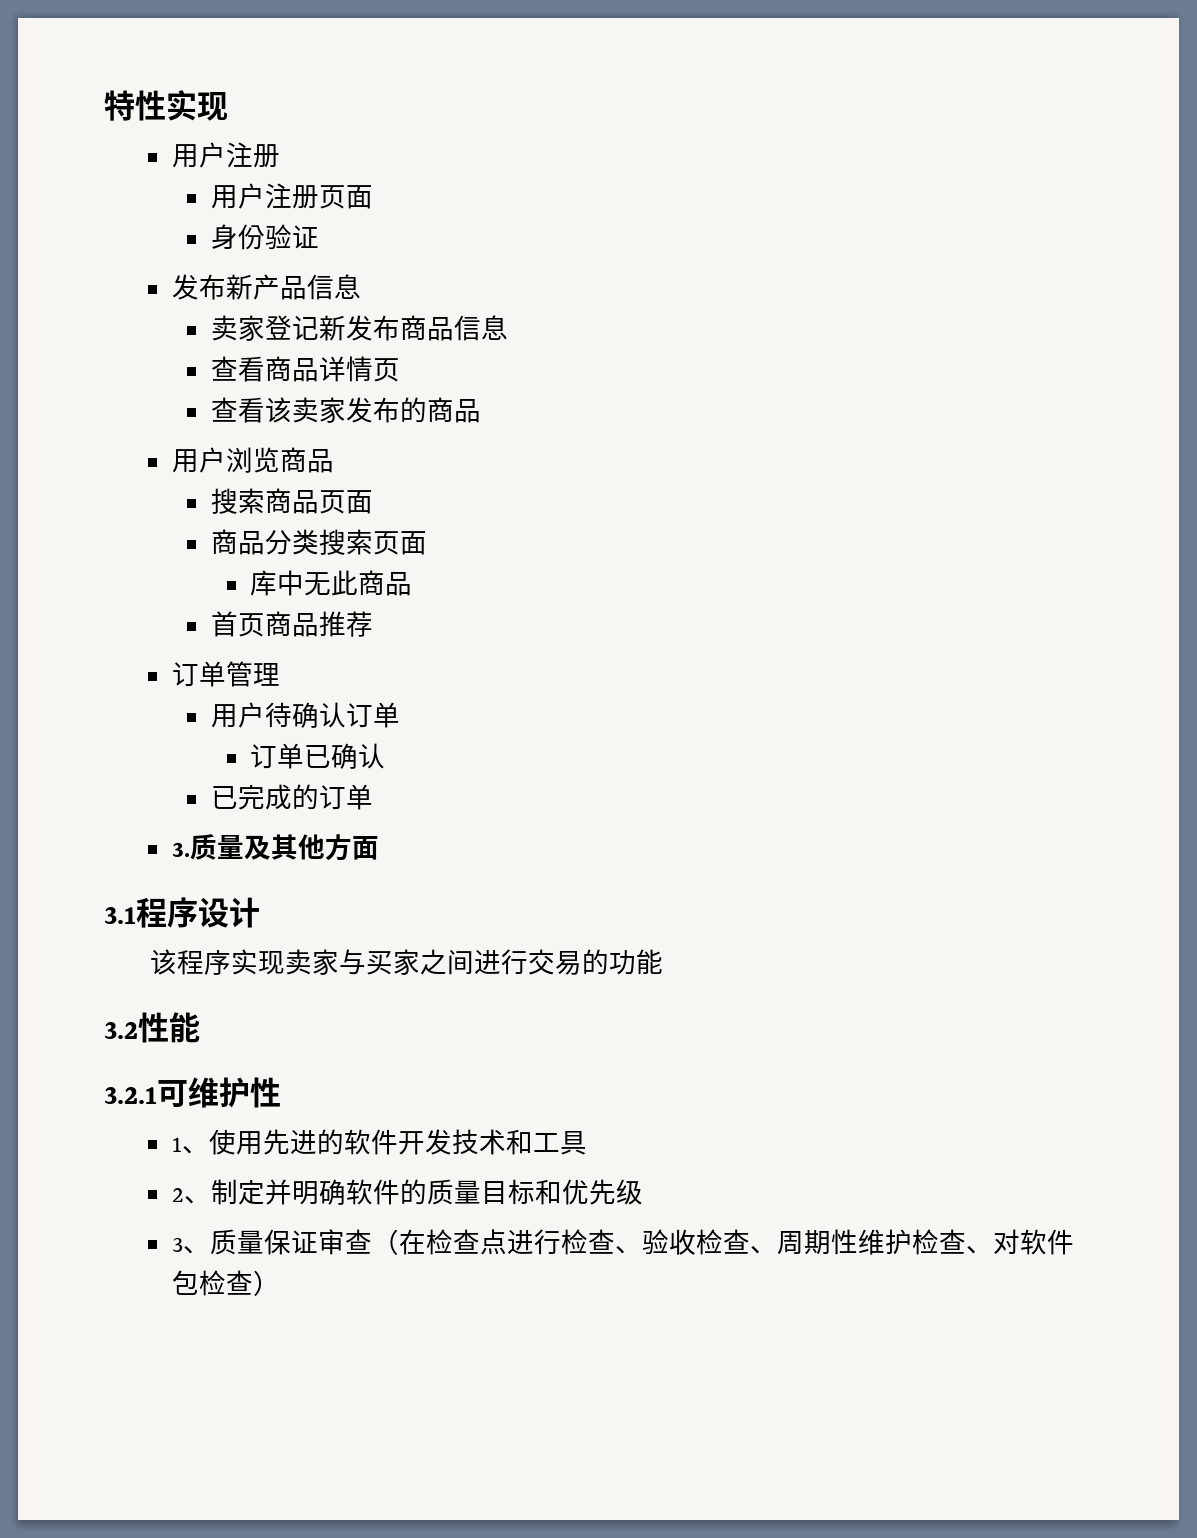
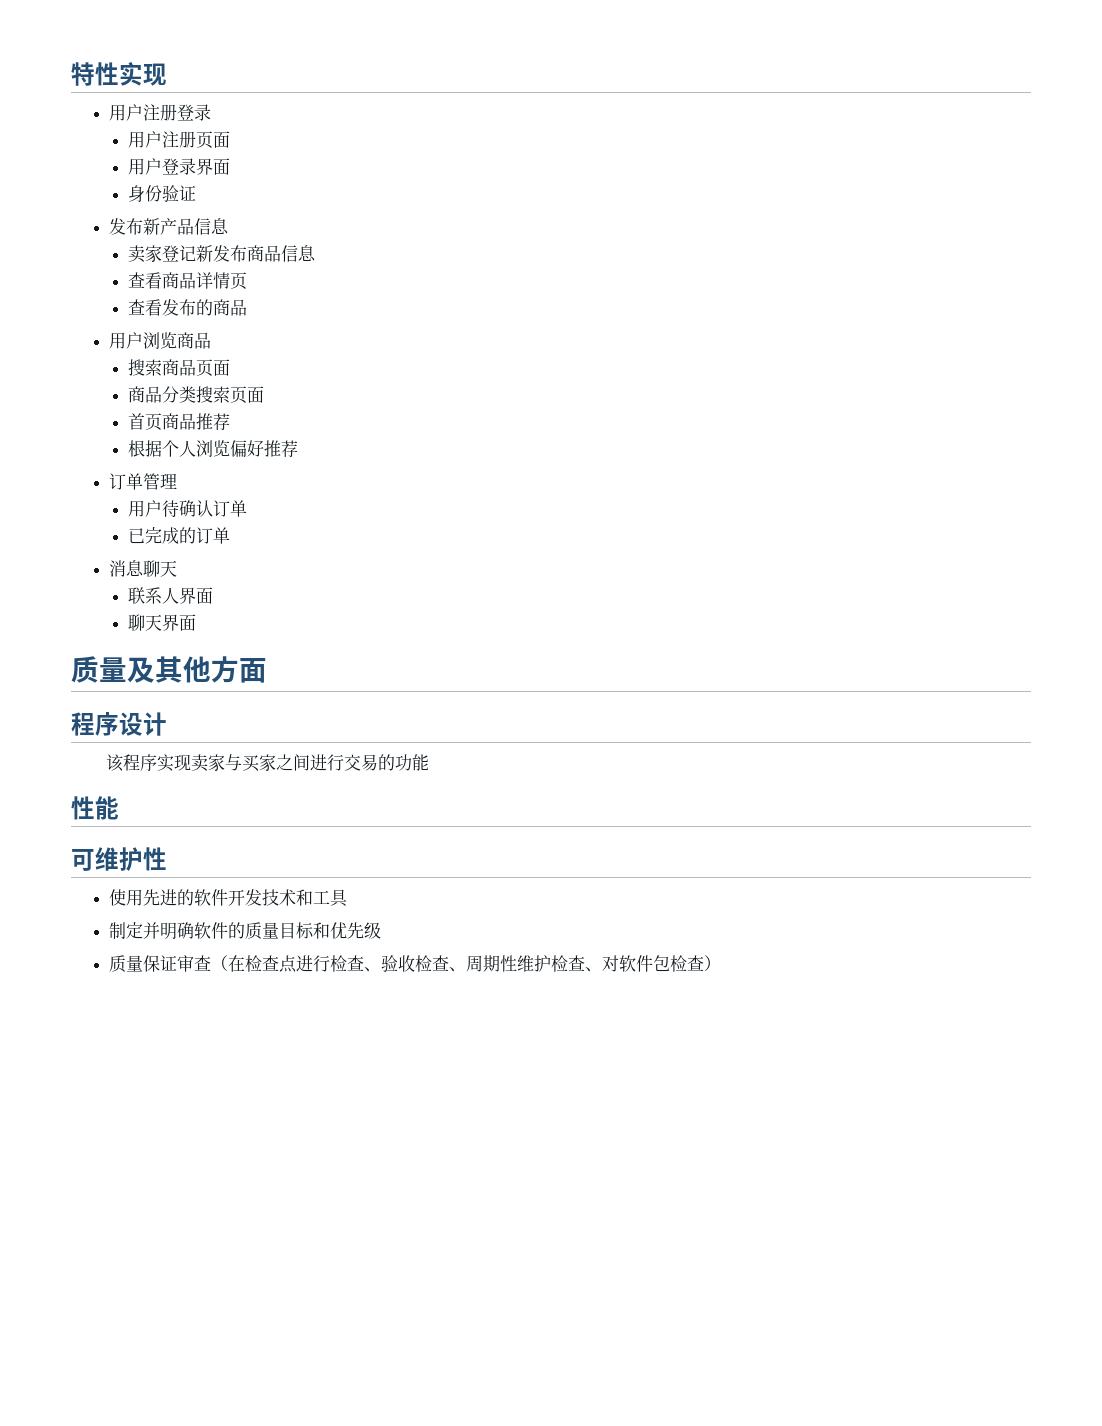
(281, 156) none -> [176,104,211,121] 登录
(374, 197) none -> [128,158,231,175] // 用户登录界面
[265,397,347,423] 该卖家 -> (163, 307) none
[250,570,413,596] // 库中无此商品 -> (265, 394) none
(374, 624) none -> [128,440,299,458] // 根据个人浏览偏好推荐
[250,743,386,769] // 订单已确认 -> (248, 508) none
[172,842,191,857] 3. -> [108,560,177,577] [128,587,214,604] [128,614,197,631] 消息聊天 // 联系人界面 // 聊天界面 //
[104,907,136,924] 3.1 -> (267, 670) none
[104,1022,138,1039] 3.2 -> (430, 762) none
[104,1087,157,1104] 3.2.1 -> (119, 808) none
[172,1137,210,1154] 1、 -> (167, 859) none
[172,1188,212,1204] 2、 -> (348, 898) none
[172,1238,211,1254] 3、 -> (381, 930) none

